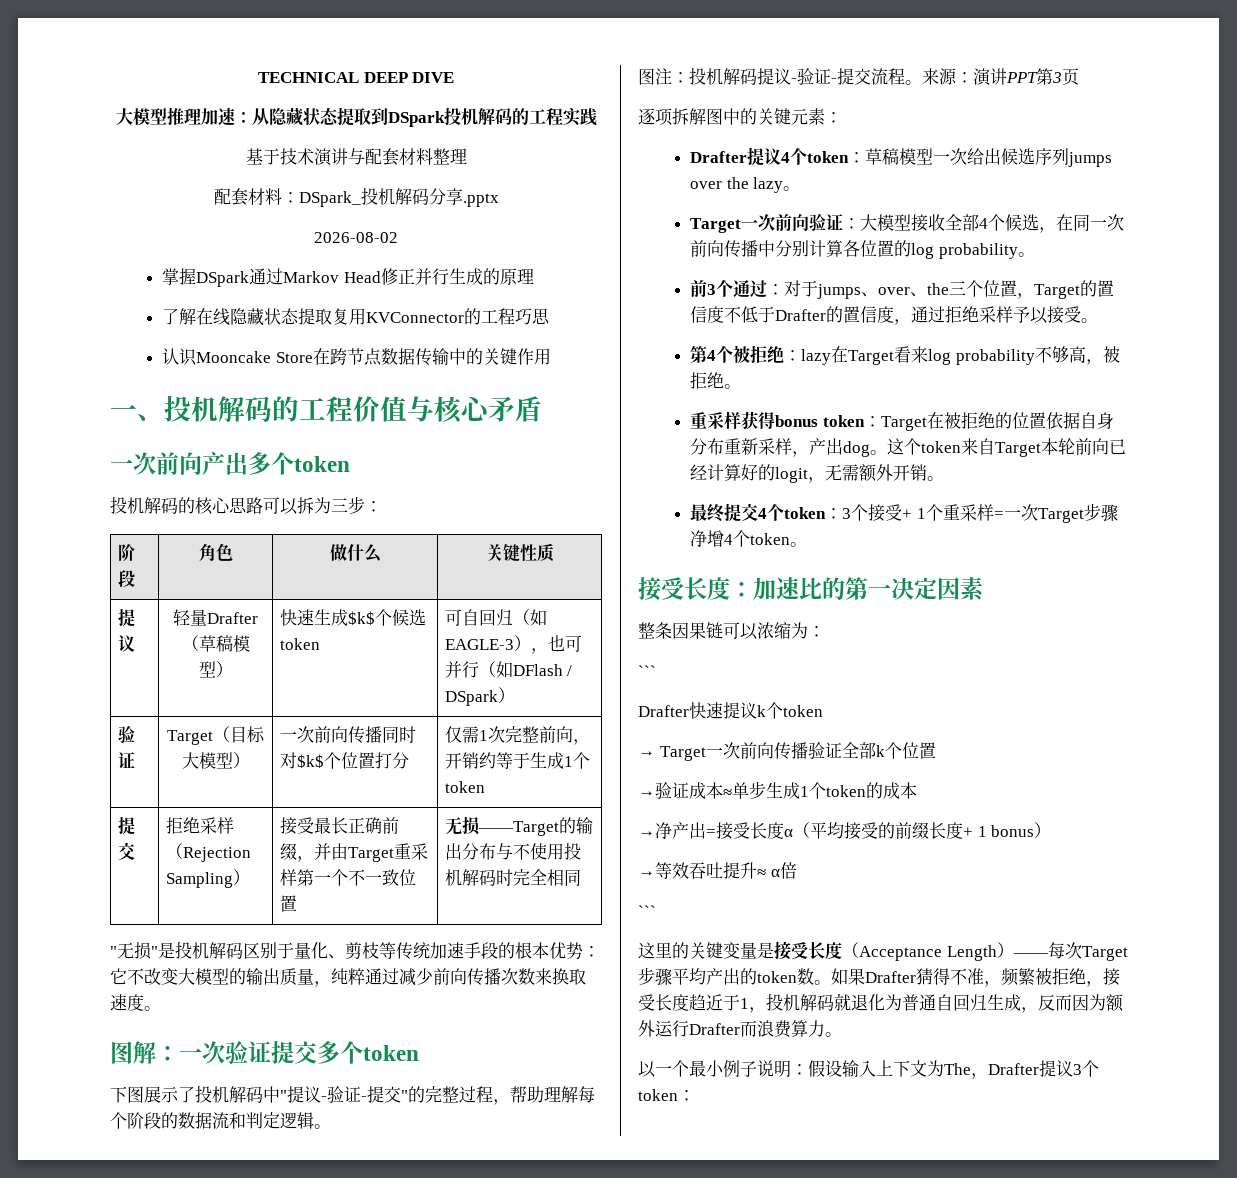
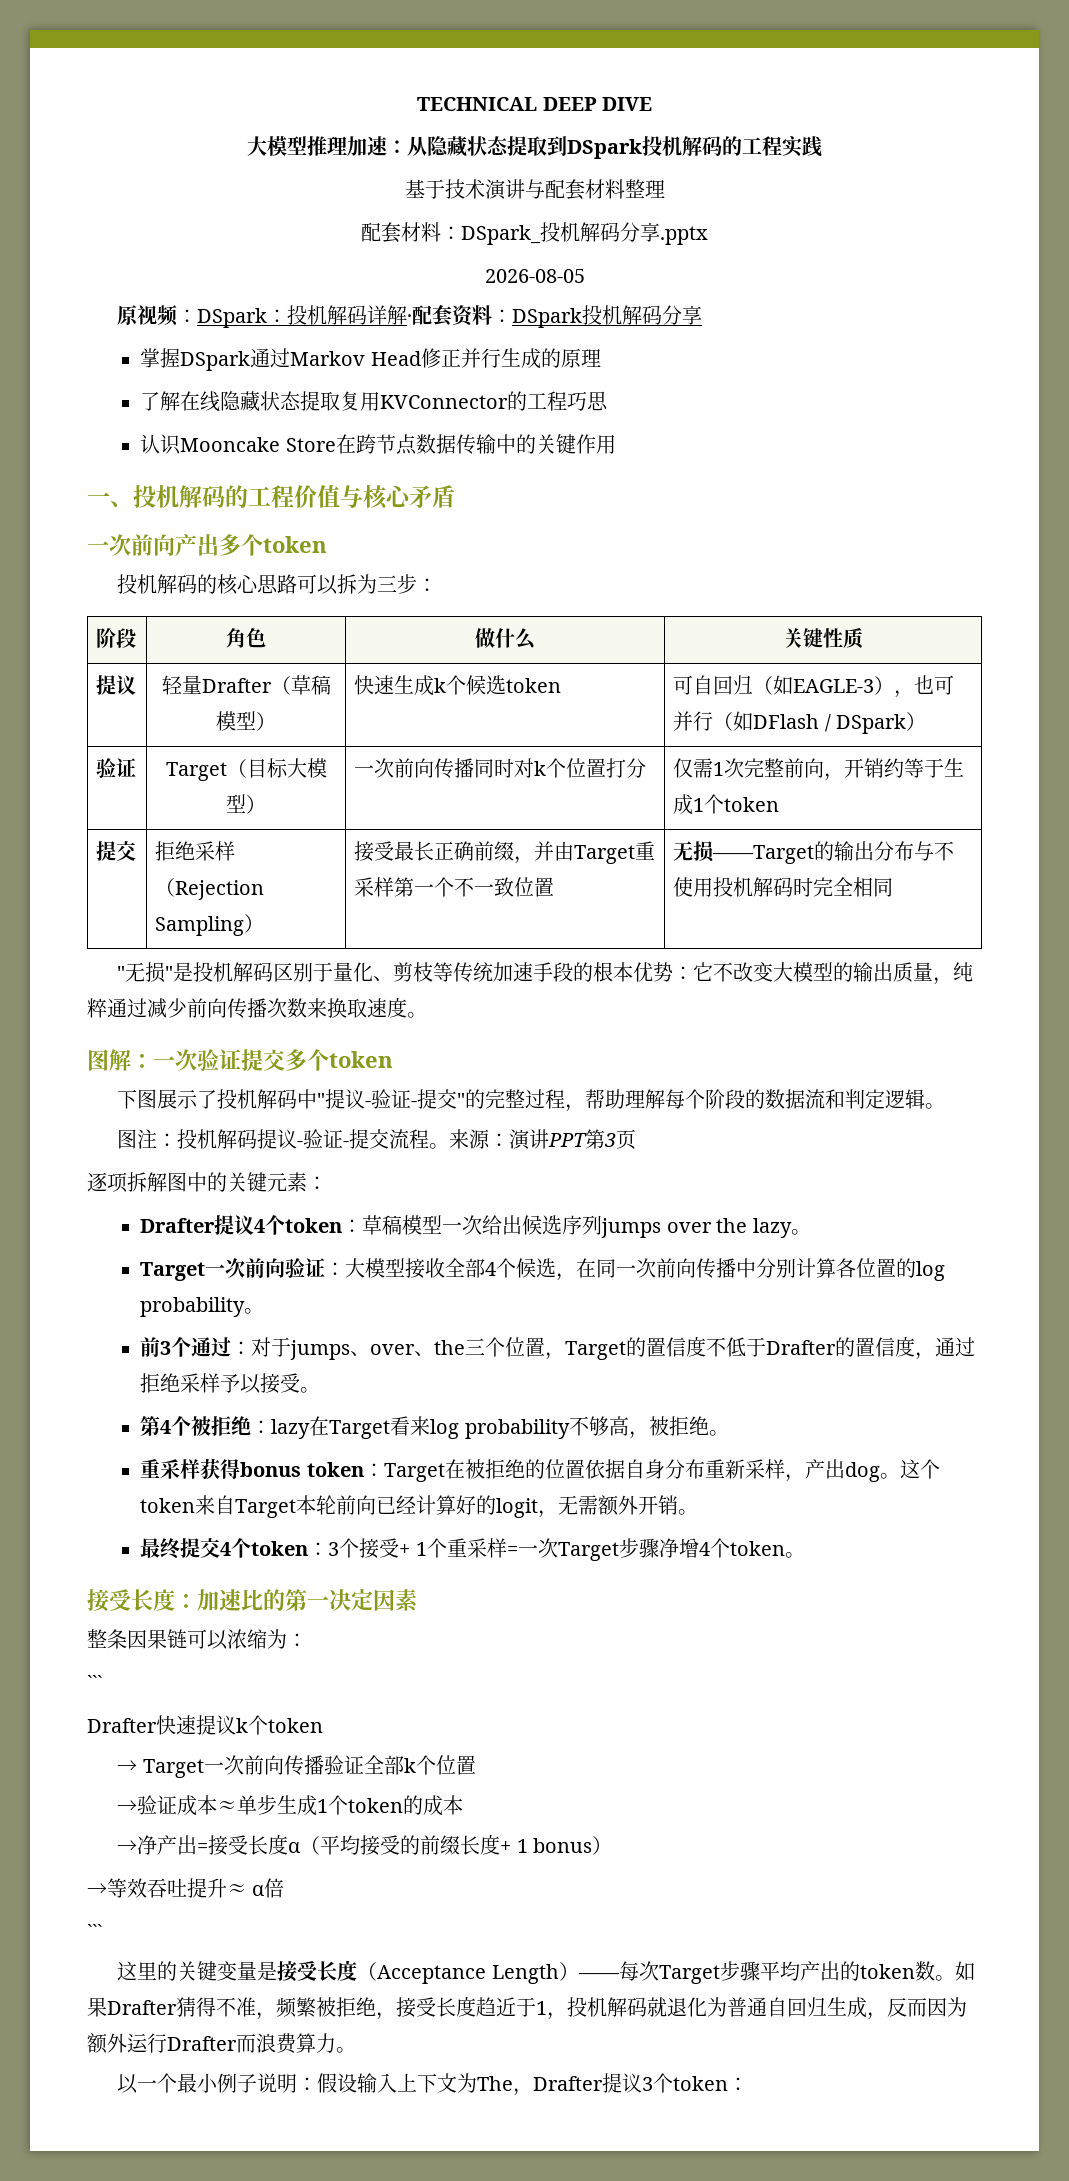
[314,232,398,243] 2026-08-02 -> [484,269,585,283] [117,305,703,328] 2026-08-05 // 原视频：DSpark：投机解码详解·配套资料：DSpark投机解码分享
[347,611,375,625] $k$ -> [434,678,447,693] k
[296,754,324,768] $k$ -> [534,761,547,776] k

